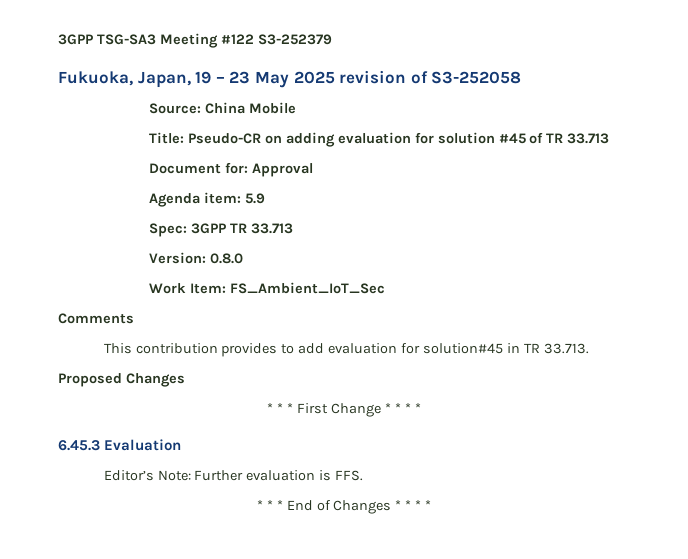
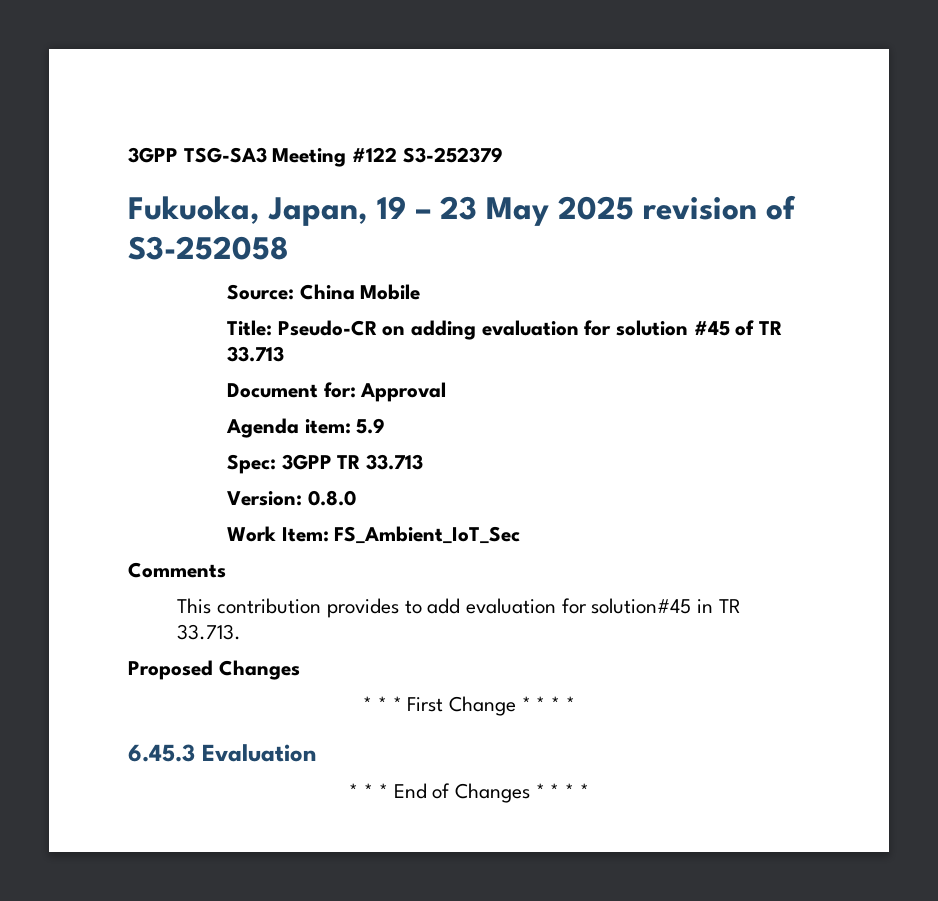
[103,470,364,481] // Editor’s Note: Further evaluation is FFS. -> (316, 753) none

